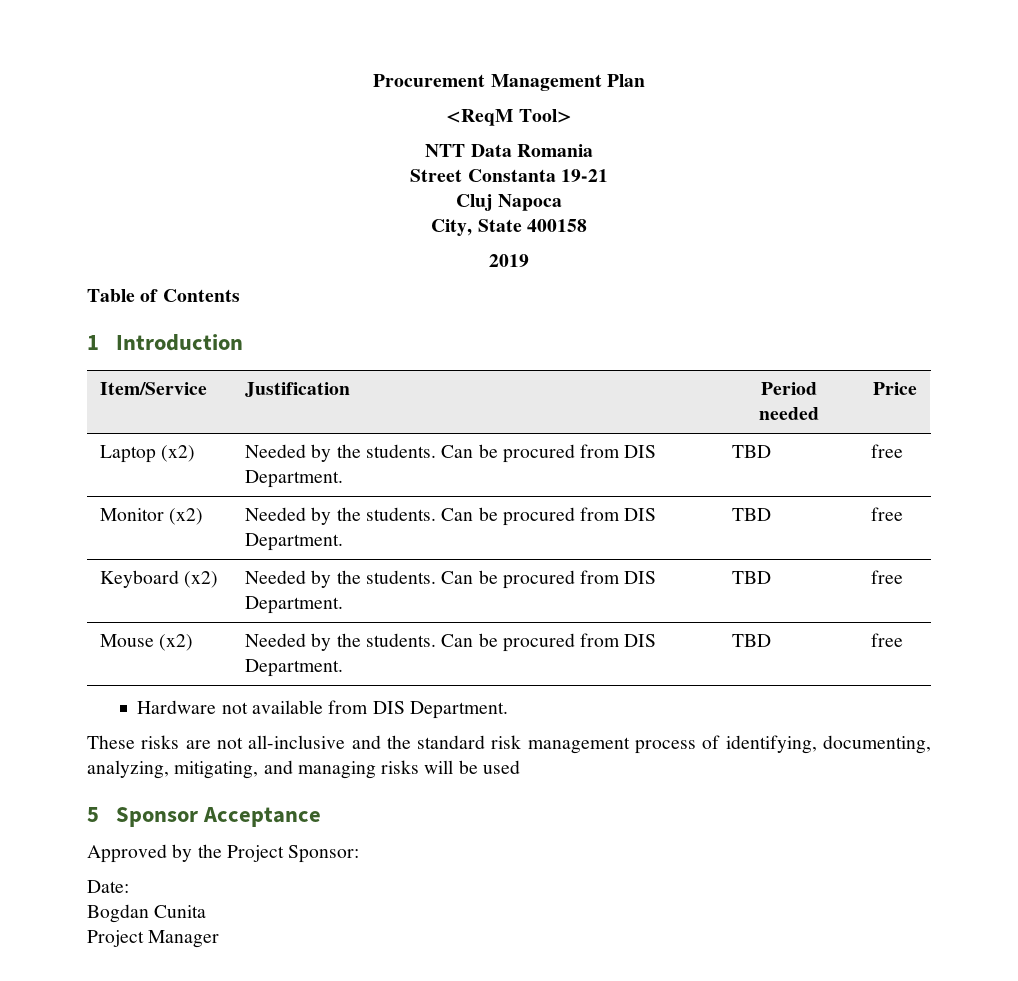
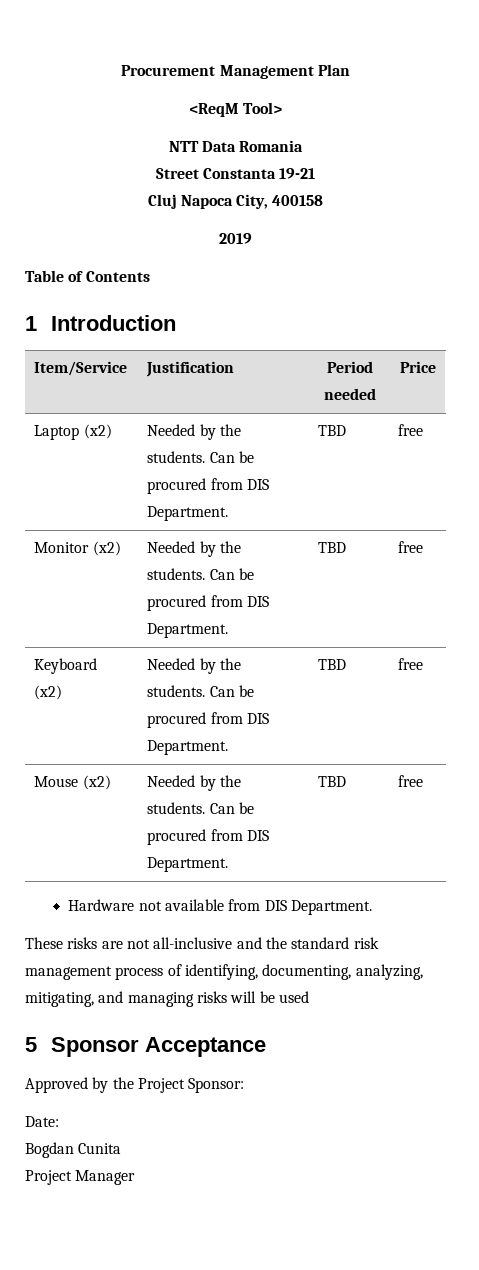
[431,219,522,236] // City, State -> [236,194,269,209] City,

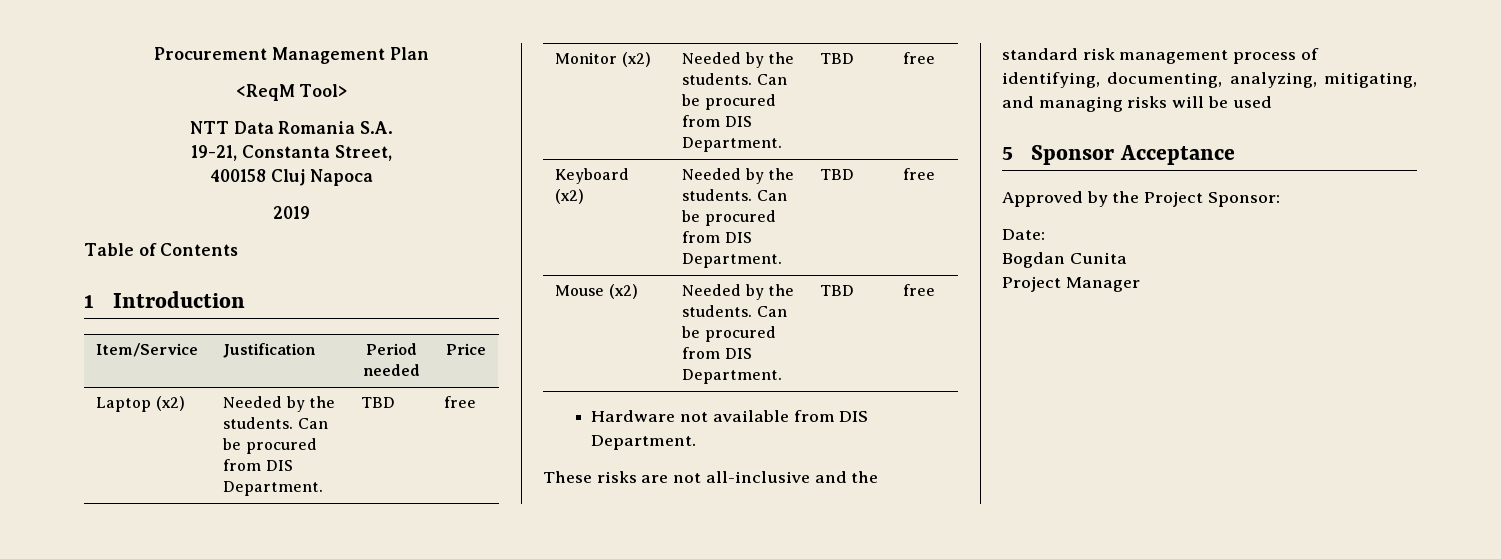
[155,168,316,179] // Street Constanta 19-21 // -> [360,121,394,134] [191,145,392,161] [210,169,267,182] S.A. // 19-21, Constanta Street, // 400158
[236,194,324,209] City, 400158 -> (373, 177) none

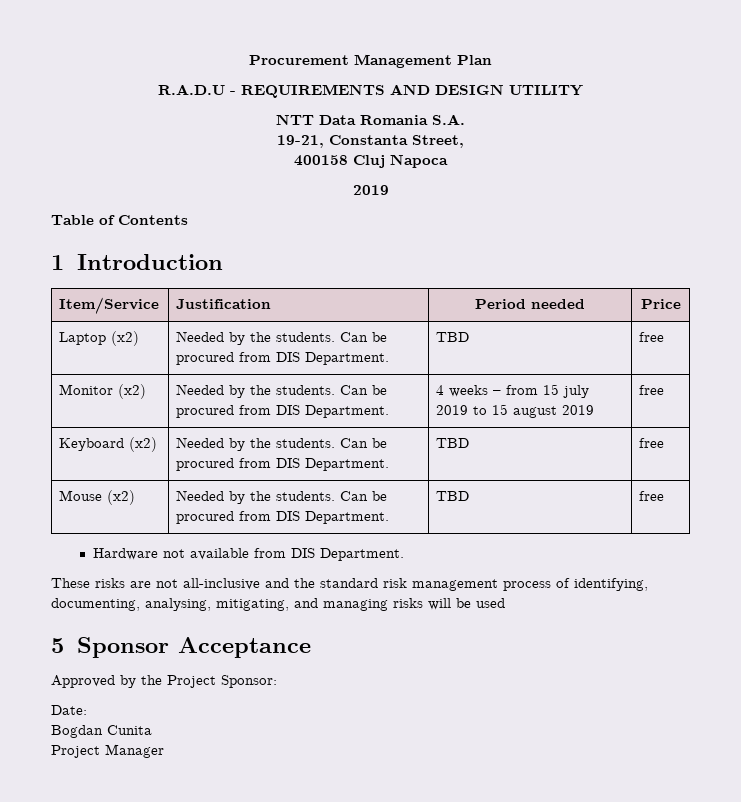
[235,84,348,101] <ReqM Tool> -> [158,84,583,98] R.A.D.U - REQUIREMENTS AND DESIGN UTILITY
[820,53,855,64] TBD -> [436,384,590,398] [436,404,595,418] 4 weeks – from 15 july 2019 to 15 august 2019
[1229,72,1317,88] analyzing, -> [145,598,211,611] analysing,

